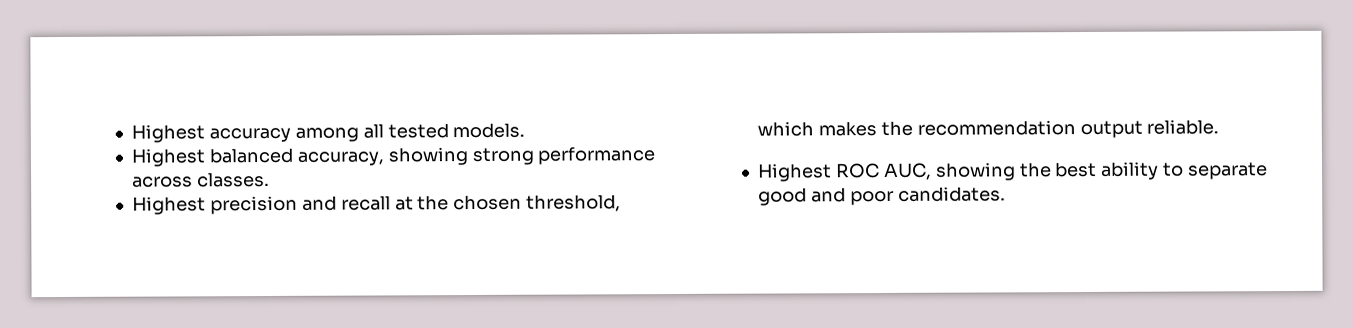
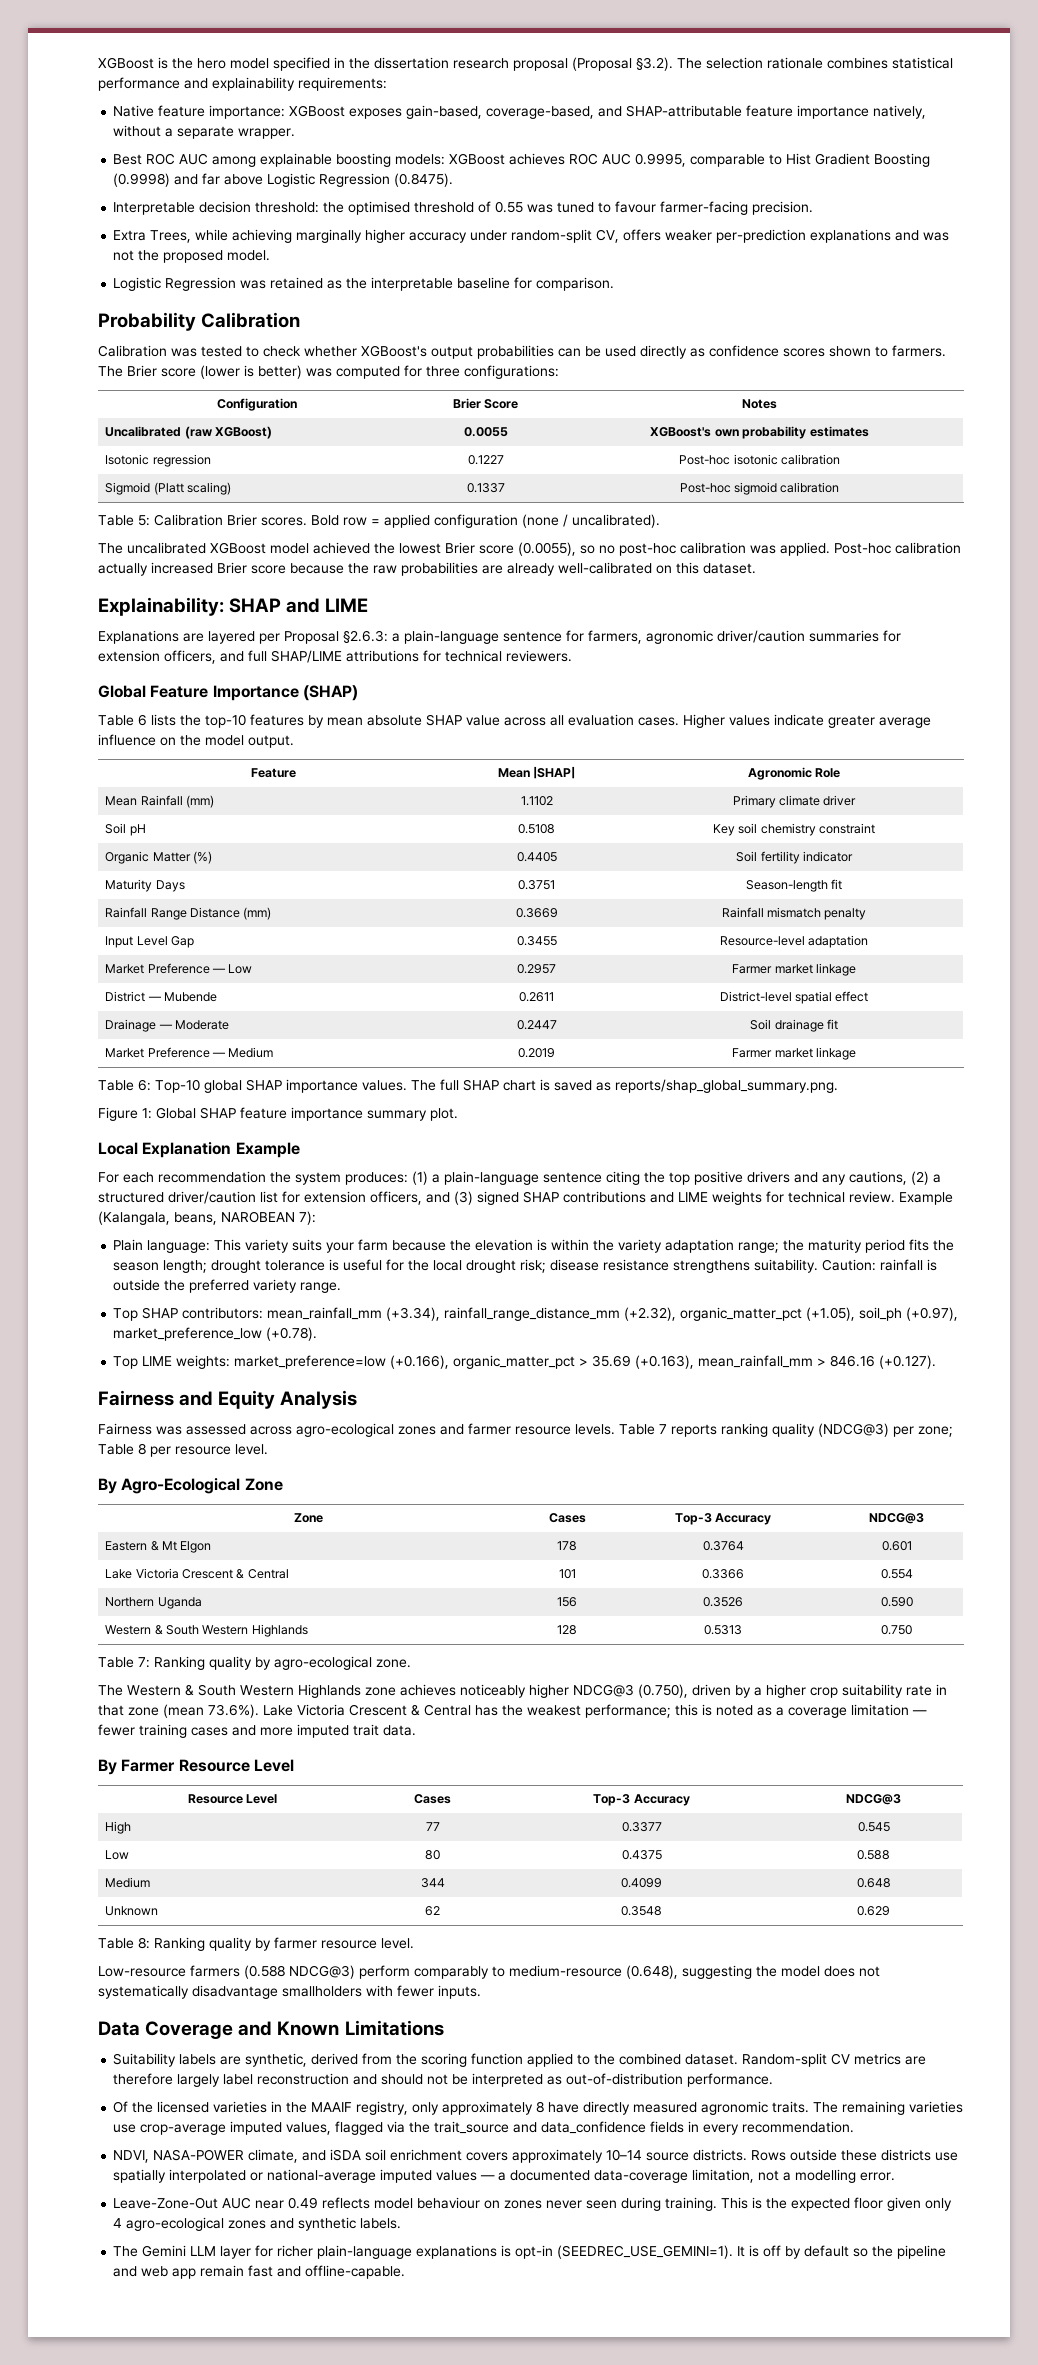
[131,122,526,143] [131,146,657,167] [132,171,270,188] [132,194,622,215] [757,119,1220,139] [757,161,1269,182] [758,186,1006,206] Highest accuracy among all tested models. // Highest balanced accuracy, showing strong performance across classes. // Highest precision and recall at the chosen threshold, which makes the recommendation output reliable. // Highest ROC AUC, showing the best ability to separate good and poor candidates. -> [98,57,953,71] [98,77,387,91] [113,105,927,119] [113,125,296,139] [113,153,931,167] [113,173,454,187] [113,201,814,215] [113,229,950,243] [113,250,271,263] [113,277,615,291] [98,312,301,331] [98,345,946,359] [98,365,559,379] [217,398,297,411] [452,398,519,409] [742,399,777,409] [105,426,272,439] [463,427,508,437] [650,426,869,439] [105,454,211,467] [467,455,504,465] [679,454,840,465] [105,482,231,495] [466,483,505,493] [679,482,840,495] [98,514,660,528] [98,542,961,556] [98,562,756,576] [98,597,369,616] [98,630,901,644] [98,650,572,664] [98,685,358,701] [98,714,931,728] [98,734,294,748] [251,768,296,778] [497,766,576,779] [747,767,841,780] [105,795,214,808] [520,796,553,806] [732,795,857,808] [105,823,146,836] [518,824,555,834] [712,823,876,836] [105,851,212,864] [516,852,557,862] [736,851,853,864] [105,879,185,892] [518,880,555,890] [745,879,843,892] [105,907,272,920] [515,908,558,918] [721,907,867,920] [105,936,194,948] [516,936,557,946] [719,935,869,948] [105,963,253,974] [517,964,556,974] [732,963,856,976] [105,991,217,1002] [519,992,554,1002] [719,991,869,1004] [105,1019,229,1032] [516,1020,557,1030] [750,1019,838,1032] [105,1047,274,1058] [518,1048,555,1058] [732,1047,856,1060] [98,1079,838,1093] [98,1107,458,1121] [98,1142,300,1158] [98,1171,941,1185] [98,1191,953,1205] [98,1211,316,1225] [113,1239,955,1253] [113,1259,938,1273] [113,1279,342,1293] [113,1307,959,1321] [113,1327,318,1341] [113,1355,937,1369] [98,1390,358,1409] [98,1423,953,1437] [98,1443,268,1457] [98,1478,283,1494] [293,1513,323,1523] [548,1513,586,1523] [674,1513,772,1525] [869,1513,924,1524] [105,1541,212,1553] [557,1541,577,1551] [702,1541,744,1551] [881,1541,912,1551] [105,1568,289,1579] [558,1569,576,1579] [702,1569,744,1579] [880,1569,913,1579] [105,1597,202,1609] [557,1597,577,1607] [703,1597,743,1607] [880,1597,913,1607] [105,1624,308,1637] [557,1625,577,1635] [704,1625,742,1635] [881,1625,912,1635] [98,1656,411,1670] [98,1684,947,1698] [98,1704,927,1718] [98,1724,416,1738] [98,1759,294,1775] [187,1794,278,1804] [414,1794,451,1804] [593,1794,690,1806] [846,1794,901,1805] [105,1821,132,1834] [425,1822,440,1831] [621,1822,662,1832] [857,1822,890,1832] [105,1850,130,1860] [425,1850,440,1860] [621,1850,662,1860] [857,1850,890,1860] [105,1877,151,1888] [420,1878,445,1888] [621,1878,662,1888] [856,1878,891,1888] [105,1906,159,1916] [425,1906,440,1916] [621,1906,662,1916] [857,1906,890,1916] [98,1937,414,1951] [98,1965,880,1979] [98,1985,481,1999] [98,2020,444,2039] [113,2053,927,2067] [113,2073,774,2087] [113,2101,964,2115] [113,2121,855,2135] [113,2149,959,2163] [113,2169,896,2183] [113,2197,953,2211] [113,2217,402,2231] [113,2245,947,2259] [113,2265,406,2279] XGBoost is the hero model specified in the dissertation research proposal (Proposal §3.2). The selection rationale combines statistical performance and explainability requirements: // Native feature importance: XGBoost exposes gain-based, coverage-based, and SHAP-attributable feature importance natively, without a separate wrapper. // Best ROC AUC among explainable boosting models: XGBoost achieves ROC AUC 0.9995, comparable to Hist Gradient Boosting (0.9998) and far above Logistic Regression (0.8475). // Interpretable decision threshold: the optimised threshold of 0.55 was tuned to favour farmer-facing precision. // Extra Trees, while achieving marginally higher accuracy under random-split CV, offers weaker per-prediction explanations and was not the proposed model. // Logistic Regression was retained as the interpretable baseline for comparison. // Probability Calibration // Calibration was tested to check whether XGBoost's output probabilities can be used directly as confidence scores shown to farmers. The Brier score (lower is better) was computed for three configurations: // Configuration | Brier Score | Notes // Uncalibrated (raw XGBoost) | 0.0055 | XGBoost's own probability estimates // Isotonic regression | 0.1227 | Post-hoc isotonic calibration // Sigmoid (Platt scaling) | 0.1337 | Post-hoc sigmoid calibration // Table 5: Calibration Brier scores. Bold row = applied configuration (none / uncalibrated). // The uncalibrated XGBoost model achieved the lowest Brier score (0.0055), so no post-hoc calibration was applied. Post-hoc calibration actually increased Brier score because the raw probabilities are already well-calibrated on this dataset. // Explainability: SHAP and LIME // Explanations are layered per Proposal §2.6.3: a plain-language sentence for farmers, agronomic driver/caution summaries for extension officers, and full SHAP/LIME attributions for technical reviewers. // Global Feature Importance (SHAP) // Table 6 lists the top-10 features by mean absolute SHAP value across all evaluation cases. Higher values indicate greater average influence on the model output. // Feature | Mean |SHAP| | Agronomic Role // Mean Rainfall (mm) | 1.1102 | Primary climate driver // Soil pH | 0.5108 | Key soil chemistry constraint // Organic Matter (%) | 0.4405 | Soil fertility indicator // Maturity Days | 0.3751 | Season-length fit // Rainfall Range Distance (mm) | 0.3669 | Rainfall mismatch penalty // Input Level Gap | 0.3455 | Resource-level adaptation // Market Preference — Low | 0.2957 | Farmer market linkage // District — Mubende | 0.2611 | District-level spatial effect // Drainage — Moderate | 0.2447 | Soil drainage fit // Market Preference — Medium | 0.2019 | Farmer market linkage // Table 6: Top-10 global SHAP importance values. The full SHAP chart is saved as reports/shap_global_summary.png. // Figure 1: Global SHAP feature importance summary plot. // Local Explanation Example // For each recommendation the system produces: (1) a plain-language sentence citing the top positive drivers and any cautions, (2) a structured driver/caution list for extension officers, and (3) signed SHAP contributions and LIME weights for technical review. Example (Kalangala, beans, NAROBEAN 7): // Plain language: This variety suits your farm because the elevation is within the variety adaptation range; the maturity period fits the season length; drought tolerance is useful for the local drought risk; disease resistance strengthens suitability. Caution: rainfall is outside the preferred variety range. // Top SHAP contributors: mean_rainfall_mm (+3.34), rainfall_range_distance_mm (+2.32), organic_matter_pct (+1.05), soil_ph (+0.97), market_preference_low (+0.78). // Top LIME weights: market_preference=low (+0.166), organic_matter_pct > 35.69 (+0.163), mean_rainfall_mm > 846.16 (+0.127). // Fairness and Equity Analysis // Fairness was assessed across agro-ecological zones and farmer resource levels. Table 7 reports ranking quality (NDCG@3) per zone; Table 8 per resource level. // By Agro-Ecological Zone // Zone | Cases | Top-3 Accuracy | NDCG@3 // Eastern & Mt Elgon | 178 | 0.3764 | 0.601 // Lake Victoria Crescent & Central | 101 | 0.3366 | 0.554 // Northern Uganda | 156 | 0.3526 | 0.590 // Western & South Western Highlands | 128 | 0.5313 | 0.750 // Table 7: Ranking quality by agro-ecological zone. // The Western & South Western Highlands zone achieves noticeably higher NDCG@3 (0.750), driven by a higher crop suitability rate in that zone (mean 73.6%). Lake Victoria Crescent & Central has the weakest performance; this is noted as a coverage limitation — fewer training cases and more imputed trait data. // By Farmer Resource Level // Resource Level | Cases | Top-3 Accuracy | NDCG@3 // High | 77 | 0.3377 | 0.545 // Low | 80 | 0.4375 | 0.588 // Medium | 344 | 0.4099 | 0.648 // Unknown | 62 | 0.3548 | 0.629 // Table 8: Ranking quality by farmer resource level. // Low-resource farmers (0.588 NDCG@3) perform comparably to medium-resource (0.648), suggesting the model does not systematically disadvantage smallholders with fewer inputs. // Data Coverage and Known Limitations // Suitability labels are synthetic, derived from the scoring function applied to the combined dataset. Random-split CV metrics are therefore largely label reconstruction and should not be interpreted as out-of-distribution performance. // Of the licensed varieties in the MAAIF registry, only approximately 8 have directly measured agronomic traits. The remaining varieties use crop-average imputed values, flagged via the trait_source and data_confidence fields in every recommendation. // NDVI, NASA-POWER climate, and iSDA soil enrichment covers approximately 10–14 source districts. Rows outside these districts use spatially interpolated or national-average imputed values — a documented data-coverage limitation, not a modelling error. // Leave-Zone-Out AUC near 0.49 reflects model behaviour on zones never seen during training. This is the expected floor given only 4 agro-ecological zones and synthetic labels. // The Gemini LLM layer for richer plain-language explanations is opt-in (SEEDREC_USE_GEMINI=1). It is off by default so the pipeline and web app remain fast and offline-capable.

